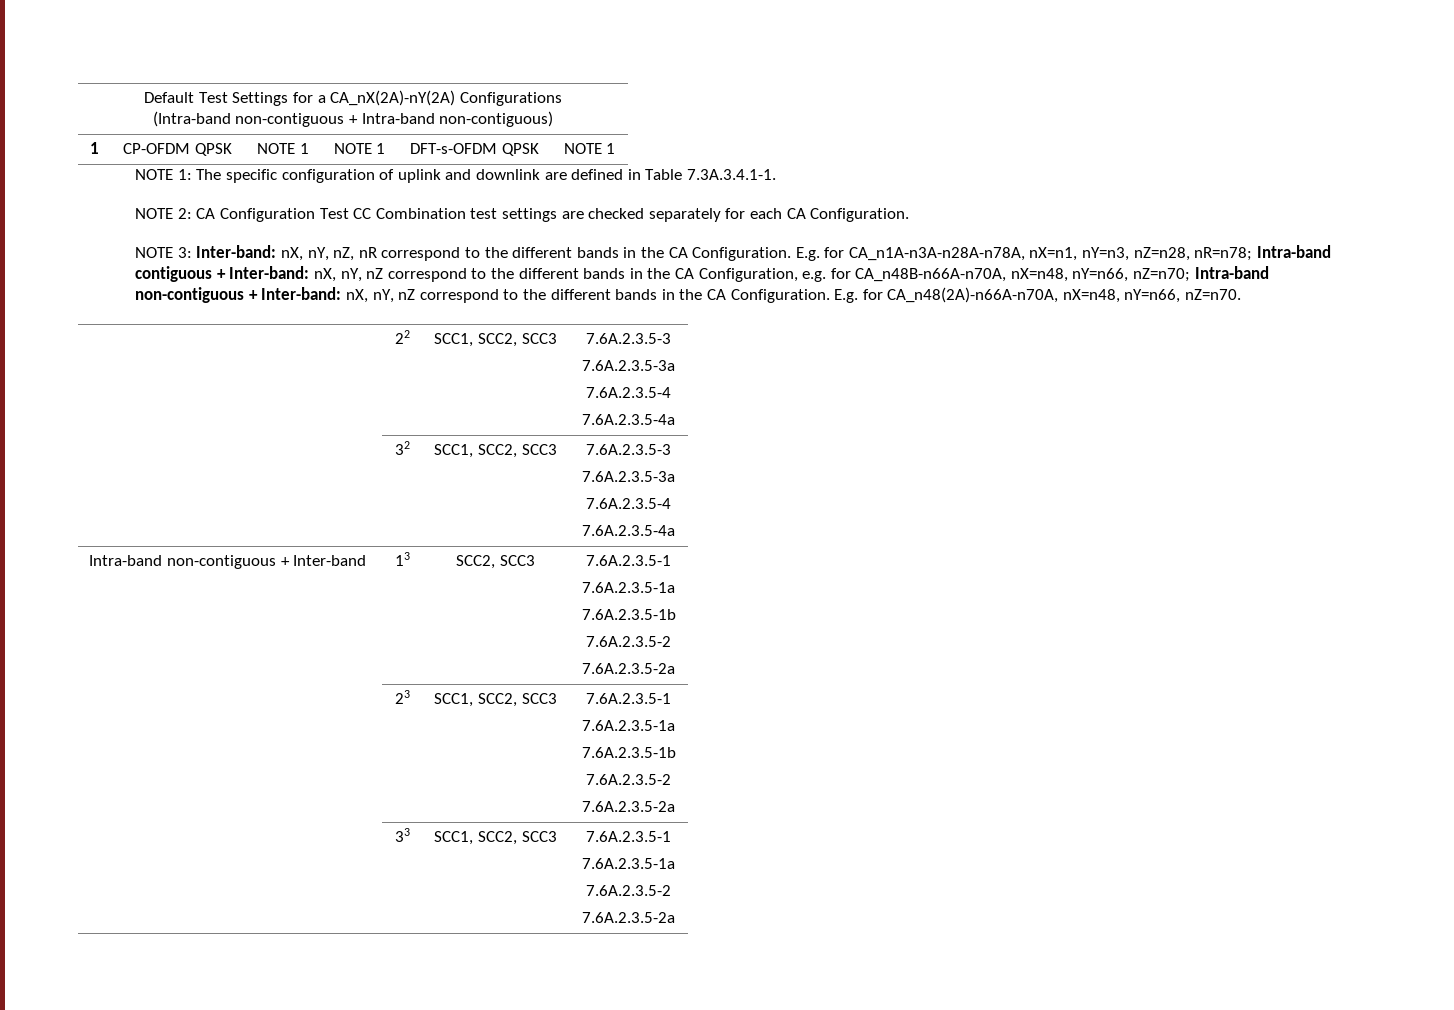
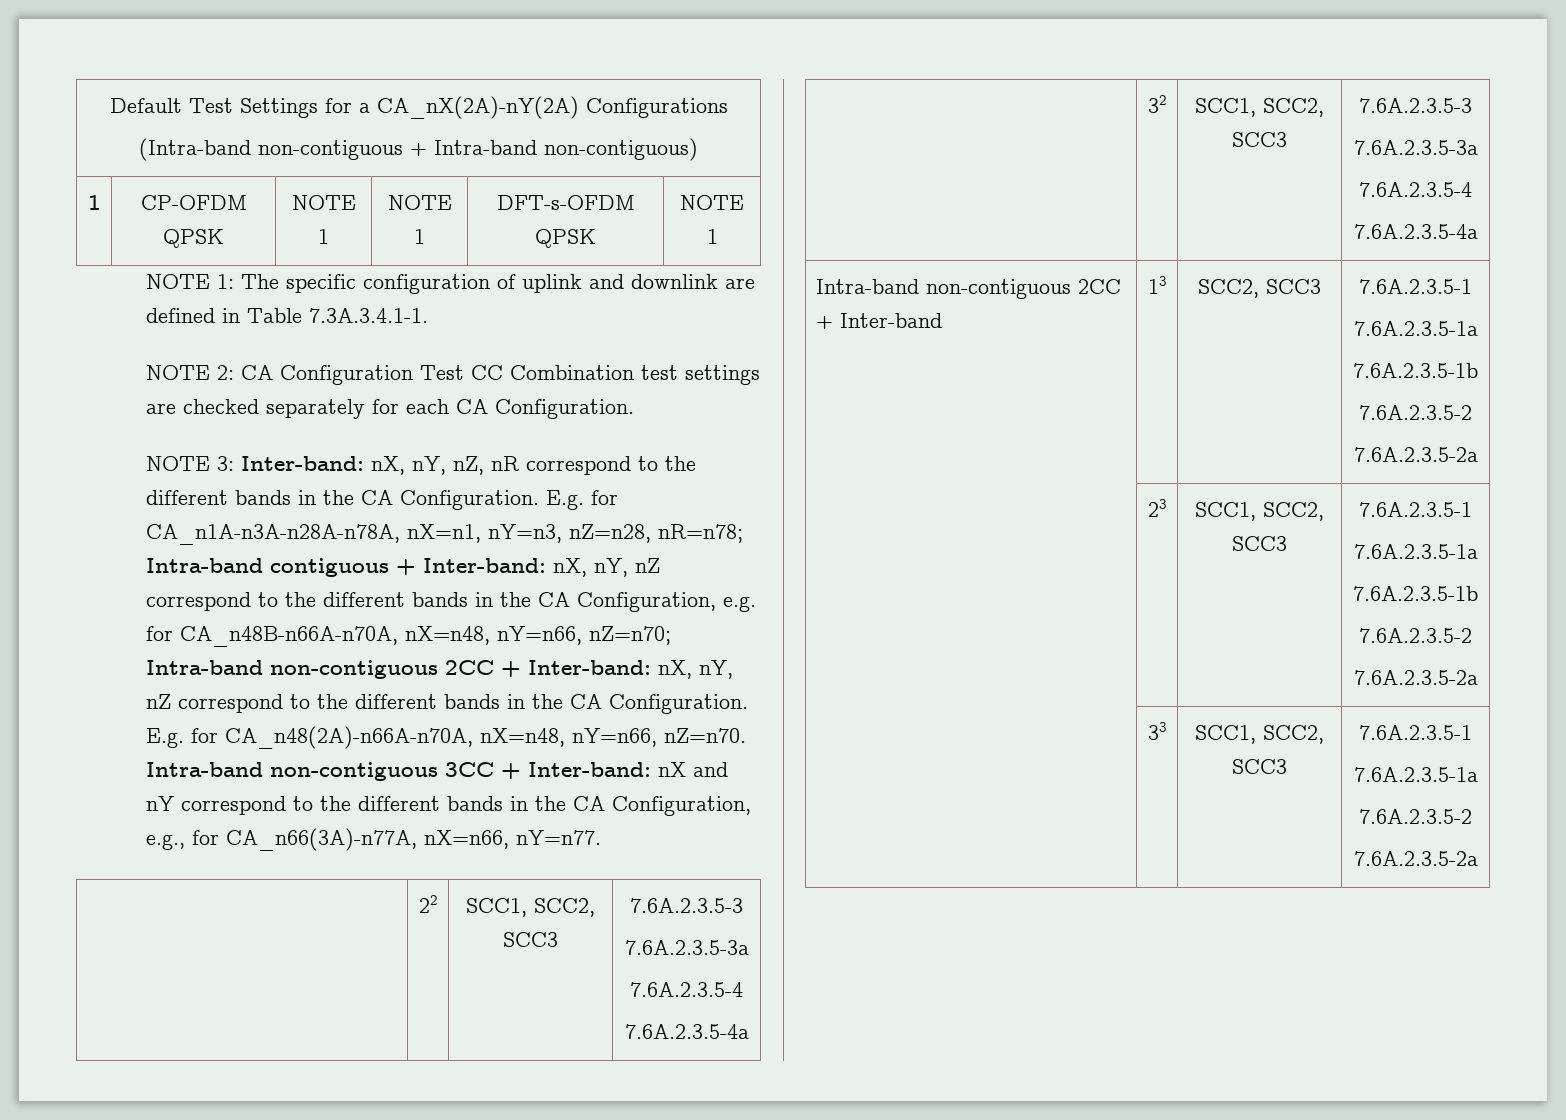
(245, 295) none -> [444,660,494,675] 2CC
(1242, 294) none -> [145,762,728,781] [145,796,751,816] [145,828,601,851] Intra-band non-contiguous 3CC + Inter-band: nX and nY correspond to the different bands in the CA Configuration, e.g., for CA_n66(3A)-n77A, nX=n66, nY=n77.
(276, 562) none -> [1077,279,1121,294] 2CC

